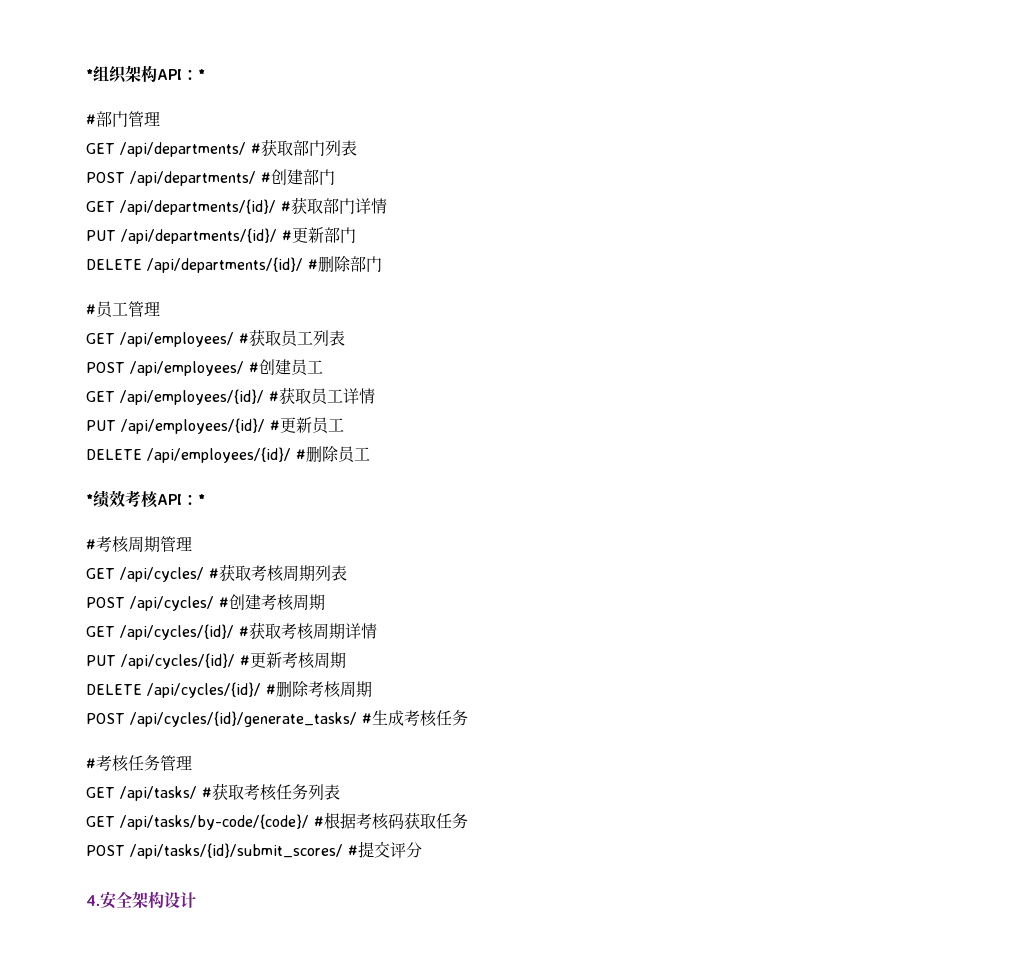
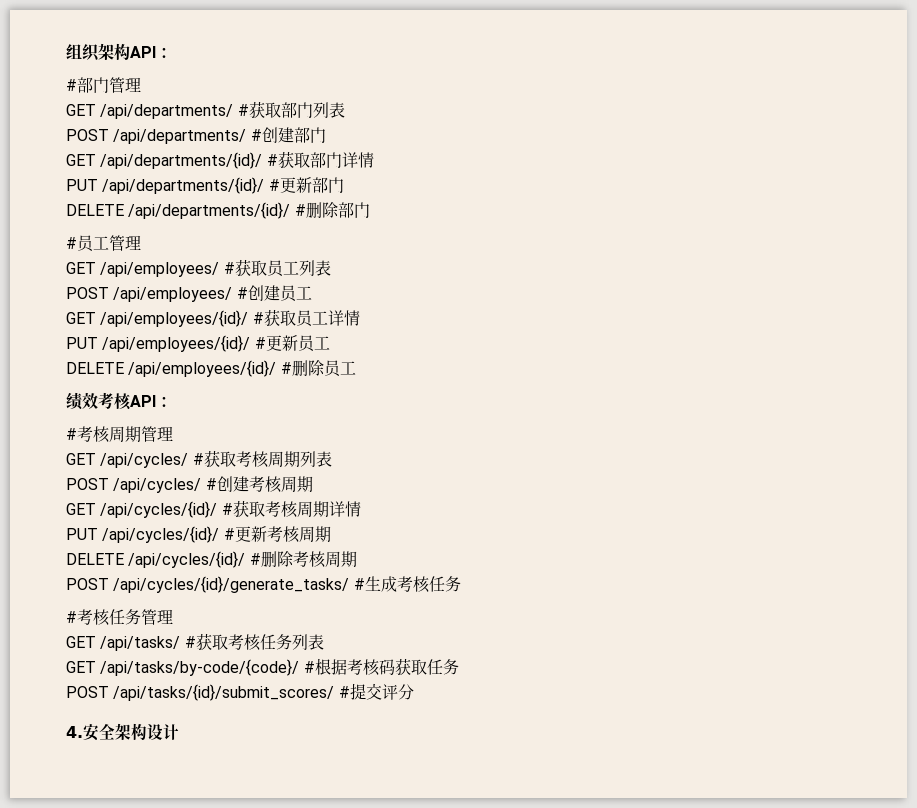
[86,69,93,80] * -> (66, 52) none
[198,69,205,80] * -> (172, 52) none
[86,494,93,505] * -> (356, 368) none
[198,494,205,505] * -> (172, 401) none

